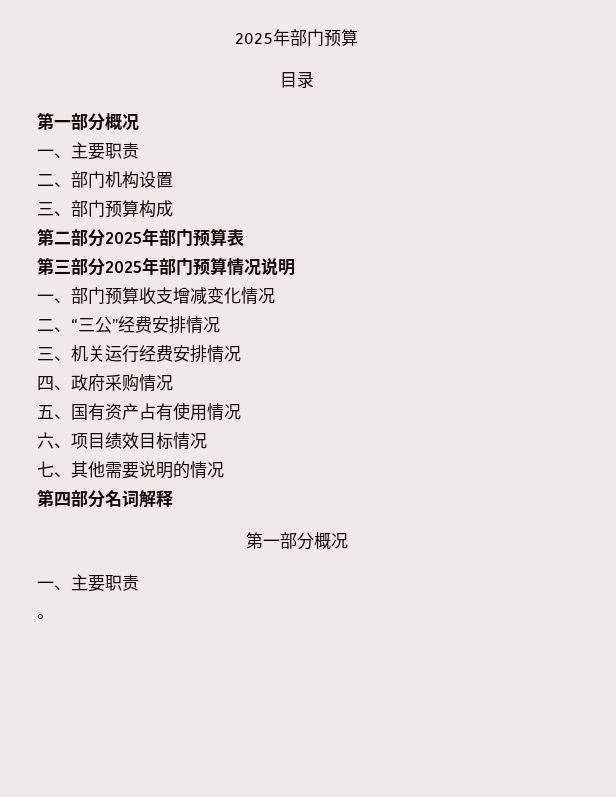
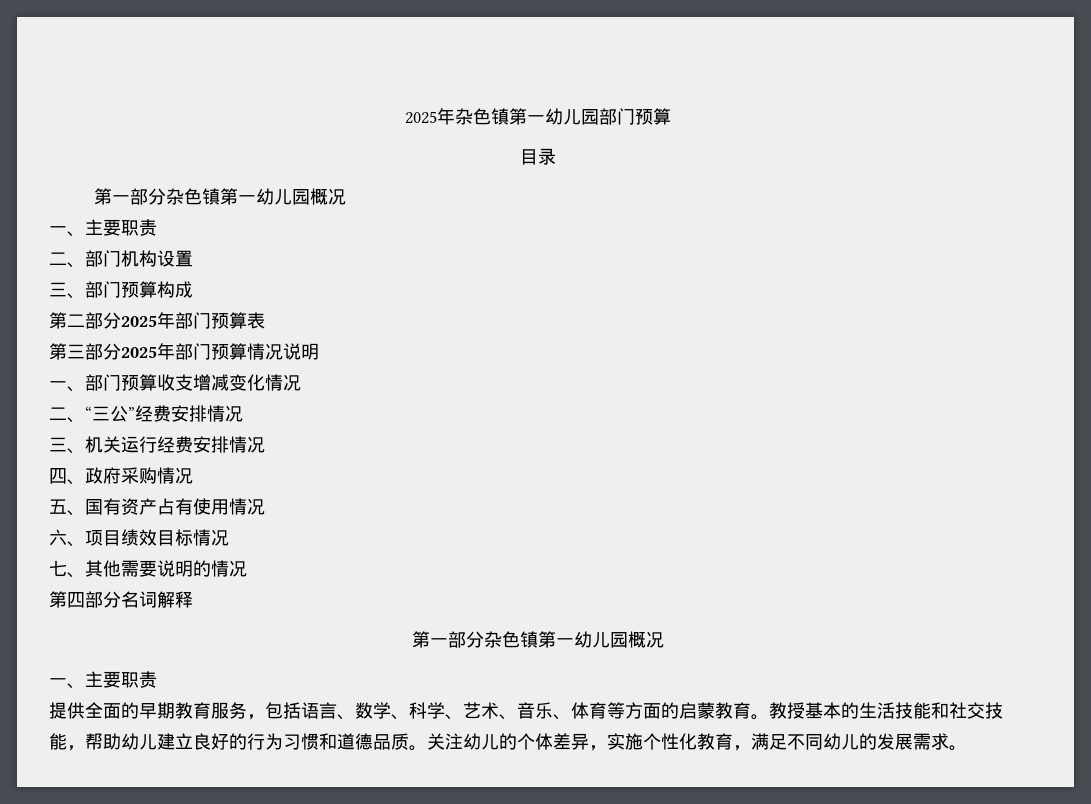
[235,29,290,46] 2025年 -> [405,108,599,125] 2025年杂色镇第一幼儿园
(105, 122) none -> [165,188,310,205] 杂色镇第一幼儿园
[313,532,348,550] [37,574,139,592] 概况 // 一、主要职责 // -> [484,631,664,648] [49,671,157,689] [49,702,1003,720] [49,733,949,751] 杂色镇第一幼儿园概况 // 一、主要职责 // 提供全面的早期教育服务，包括语言、数学、科学、艺术、音乐、体育等方面的启蒙教育。教授基本的生活技能和社交技能，帮助幼儿建立良好的行为习惯和道德品质。关注幼儿的个体差异，实施个性化教育，满足不同幼儿的发展需求

